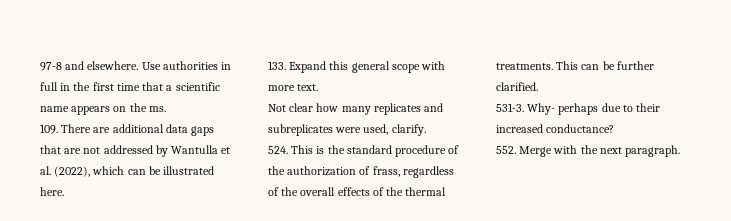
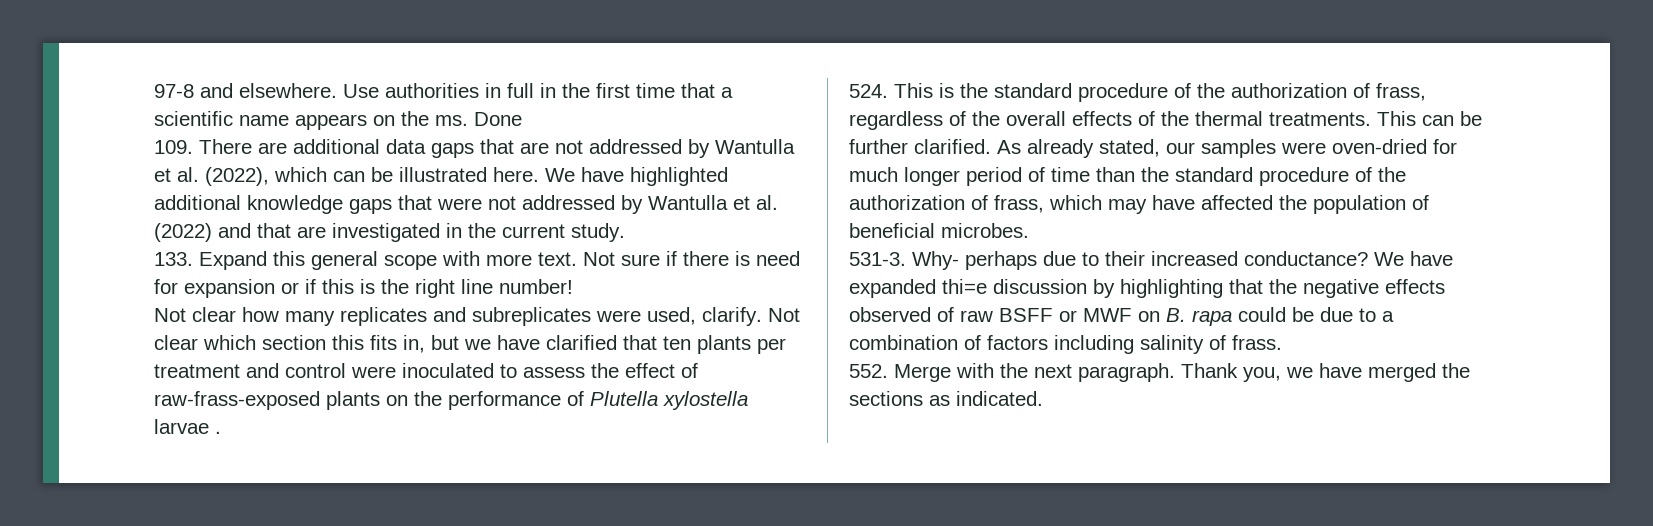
(166, 109) none -> [474,112,522,126] Done
(64, 191) none -> [545,167,728,186] [154,195,778,214] [154,223,625,242] We have highlighted additional knowledge gaps that were not addressed by Wantulla et al. (2022) and that are investigated in the current study.
(319, 87) none -> [583,251,800,266] [154,279,573,298] Not sure if there is need for expansion or if this is the right line number!
(426, 130) none -> [768,308,800,322] [154,335,786,354] [154,363,698,378] [154,391,748,410] [154,419,221,434] Not clear which section this fits in, but we have clarified that ten plants per treatment and control were inoculated to assess the effect of raw-frass-exposed plants on the performance of Plutella xylostella larvae .
(538, 86) none -> [997,139,1457,158] [849,167,1406,186] [849,195,1429,214] [849,223,1029,238] As already stated, our samples were oven-dried for much longer period of time than the standard procedure of the authorization of frass, which may have affected the population of beneficial microbes.
(615, 128) none -> [1374,251,1453,266] [849,279,1445,298] [849,307,1394,326] [849,335,1282,354] We have expanded thi=e discussion by highlighting that the negative effects observed of raw BSFF or MWF on B. rapa could be due to a combination of factors including salinity of frass.
(681, 151) none -> [1181,363,1470,382] [849,391,1043,406] Thank you, we have merged the sections as indicated.

